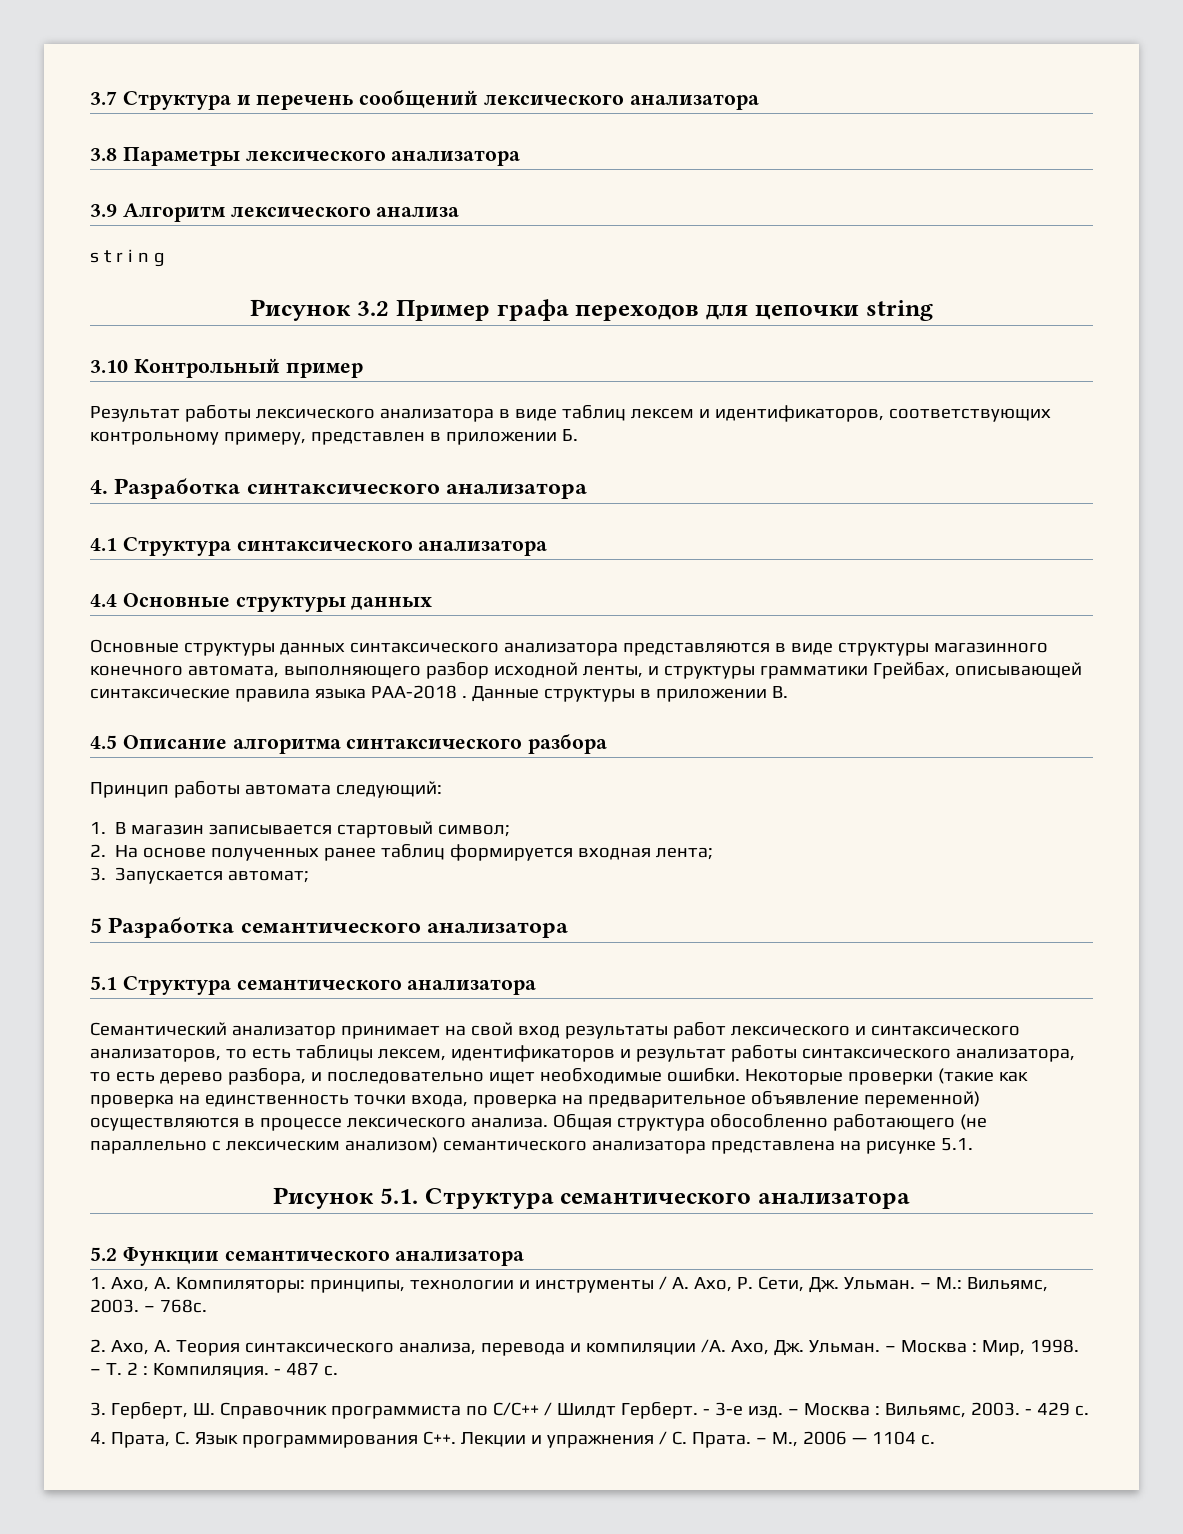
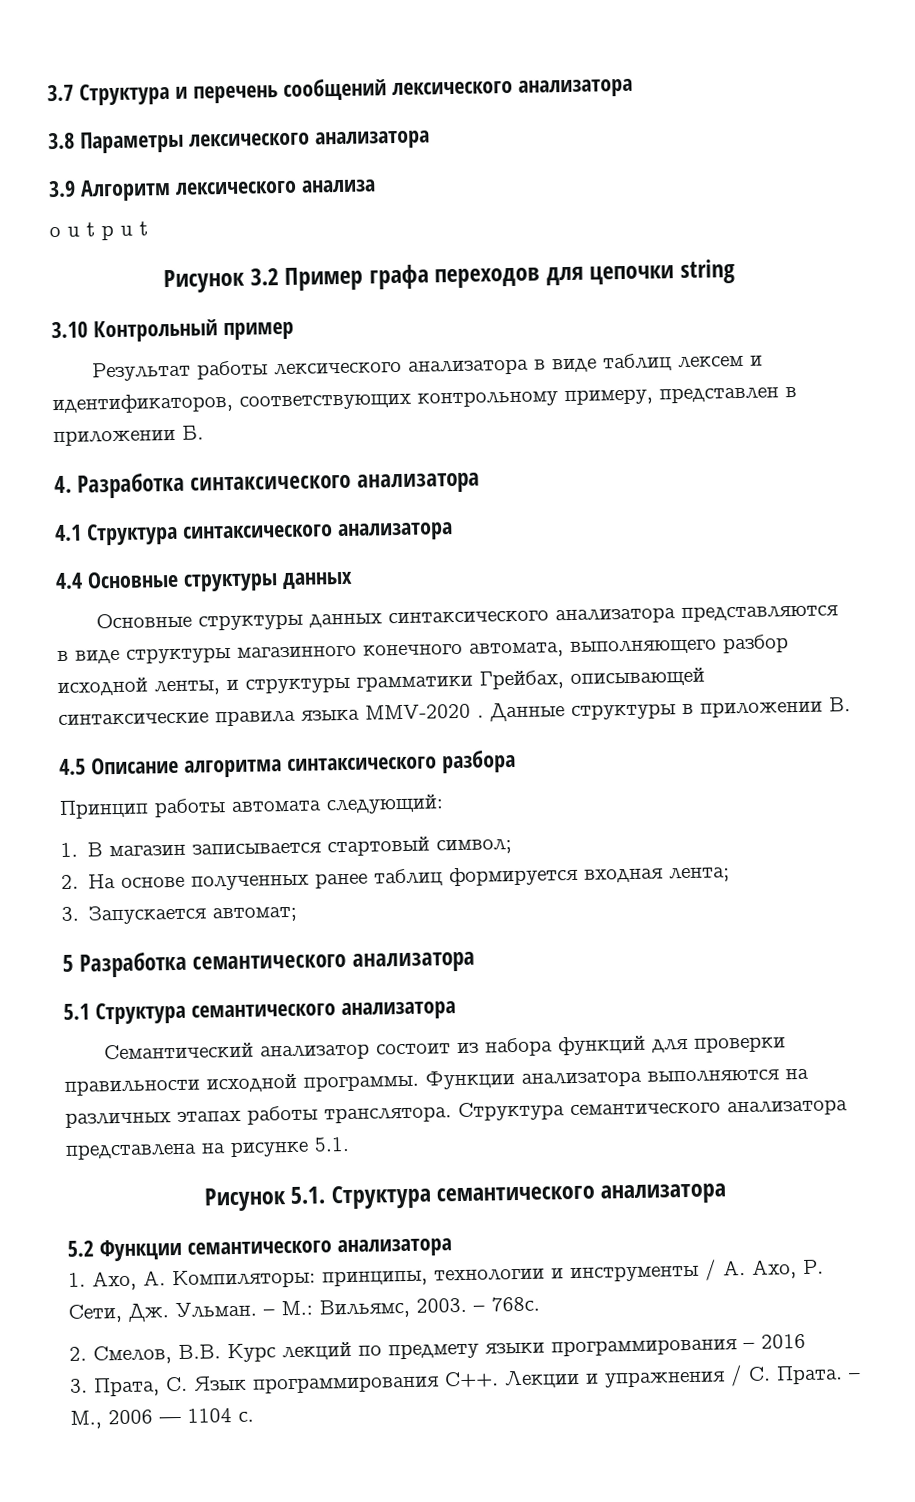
[90,249,165,267] s t r i n g -> [49,221,148,241] o u t p u t
[370,685,457,699] PAA-2018 -> [365,703,471,720] MMV-2020
[340,1022,1020,1039] [90,1045,1075,1062] [90,1068,1028,1085] [90,1091,980,1108] [90,1114,987,1131] [90,1137,438,1154] принимает на свой вход результаты работ лексического и синтаксического анализаторов, то есть таблицы лексем, идентификаторов и результат работы синтаксического анализатора, то есть дерево разбора, и последовательно ищет необходимые ошибки. Некоторые проверки (такие как проверка на единственность точки входа, проверка на предварительное объявление переменной) осуществляются в процессе лексического анализа. Общая структура обособленно работающего (не параллельно с лексическим анализом) -> [376,1035,787,1057] [64,1068,809,1096] [65,1101,565,1128] состоит из набора функций для проверки правильности исходной программы. Функции анализатора выполняются на различных этапах работы транслятора. Структура
[110,1339,1079,1356] [90,1362,338,1378] [90,1402,1089,1419] [90,1432,106,1444] Ахо, А. Теория синтаксического анализа, перевода и компиляции /А. Ахо, Дж. Ульман. – Москва : Мир, 1998. – Т. 2 : Компиляция. - 487 с. // 3. Герберт, Ш. Справочник программиста по C/C++ / Шилдт Герберт. - 3-е изд. – Москва : Вильямс, 2003. - 429 с. // 4. -> [93,1333,806,1365] [70,1378,88,1393] Смелов, В.В. Курс лекций по предмету языки программирования – 2016 // 3.

